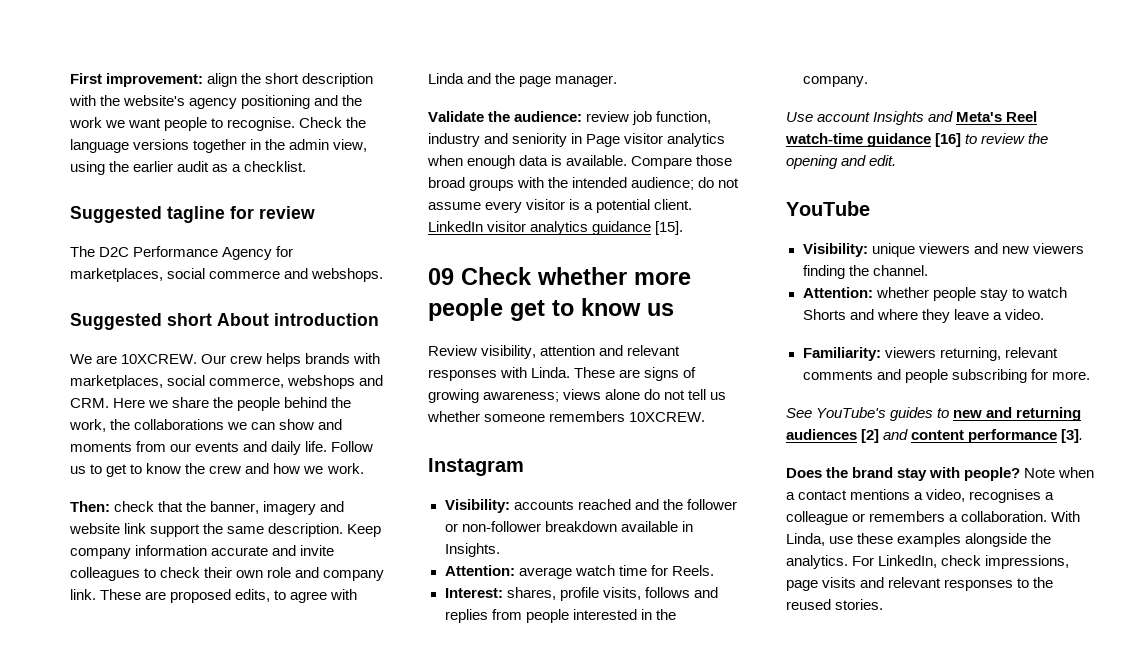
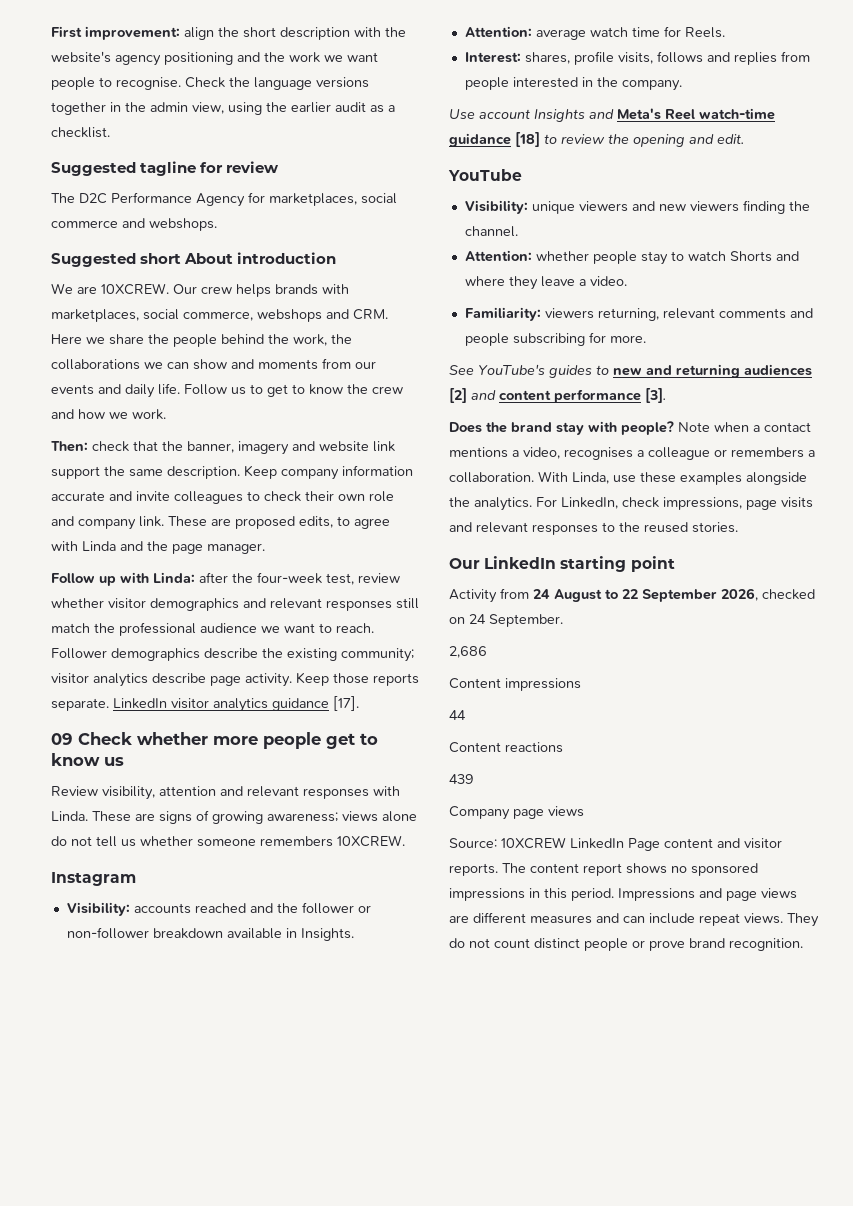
[428,111,712,125] [428,133,726,147] [427,155,733,169] [428,177,740,191] [428,199,693,213] Validate the audience: review job function, industry and seniority in Page visitor analytics when enough data is available. Compare those broad groups with the intended audience; do not assume every visitor is a potential client. -> [51,572,400,586] [51,598,419,611] [51,622,374,636] [51,648,414,662] [51,672,419,687] [51,698,109,711] Follow up with Linda: after the four-week test, review whether visitor demographics and relevant responses still match the professional audience we want to reach. Follower demographics describe the existing community; visitor analytics describe page activity. Keep those reports separate.
[655,221,684,235] [15]. -> [333,696,359,711] [17].
[935,133,962,147] [16] -> [515,132,540,147] [18]
(884, 604) none -> [449,556,675,572] [449,588,815,603] [449,614,563,627] [449,646,487,658] [449,678,581,691] [449,710,466,720] [449,742,563,753] [449,774,474,784] [449,806,584,820] [449,837,782,851] [449,863,758,876] [449,888,797,901] [449,912,819,927] [449,938,803,951] // Our LinkedIn starting point // Activity from 24 August to 22 September 2026, checked on 24 September. // 2,686 // Content impressions // 44 // Content reactions // 439 // Company page views // Source: 10XCREW LinkedIn Page content and visitor reports. The content report shows no sponsored impressions in this period. Impressions and page views are different measures and can include repeat views. They do not count distinct people or prove brand recognition.

